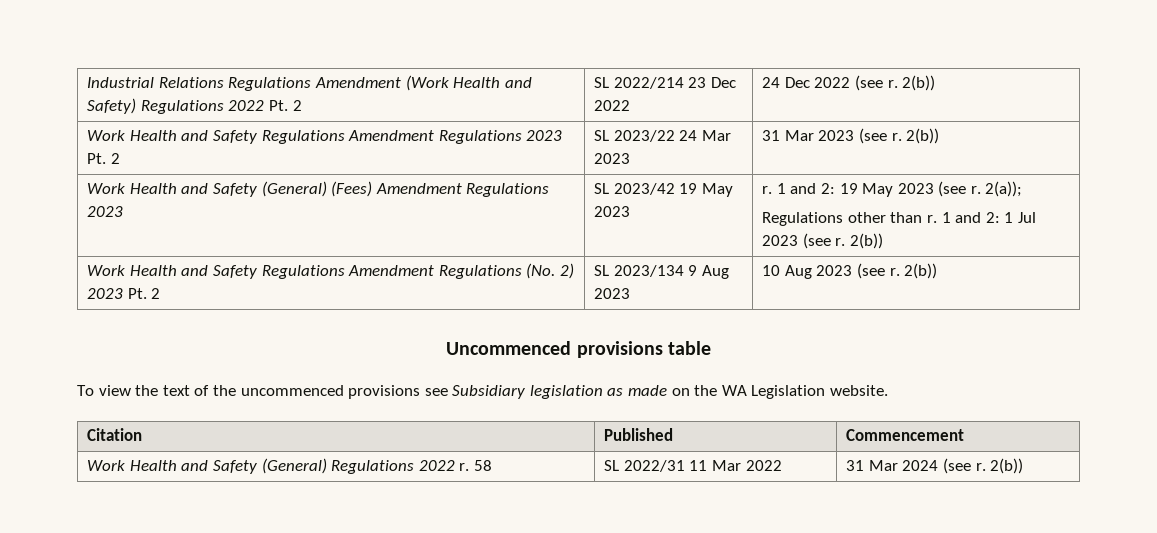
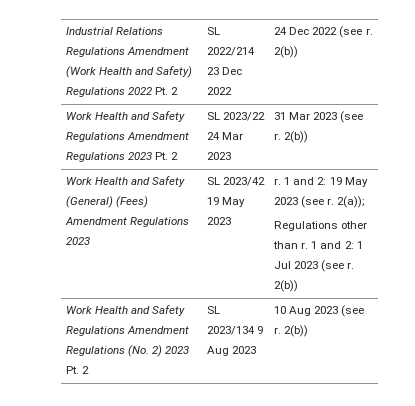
[446,341,711,358] [77,385,889,399] [87,428,143,441] [604,428,674,441] [846,429,965,441] [87,458,492,474] [604,460,782,472] [846,458,1024,474] // Uncommenced provisions table // To view the text of the uncommenced provisions see Subsidiary legislation as made on the WA Legislation website. // Citation | Published | Commencement // Work Health and Safety (General) Regulations 2022 r. 58 | SL 2022/31 11 Mar 2022 | 31 Mar 2024 (see r. 2(b)) -> (309, 331) none

